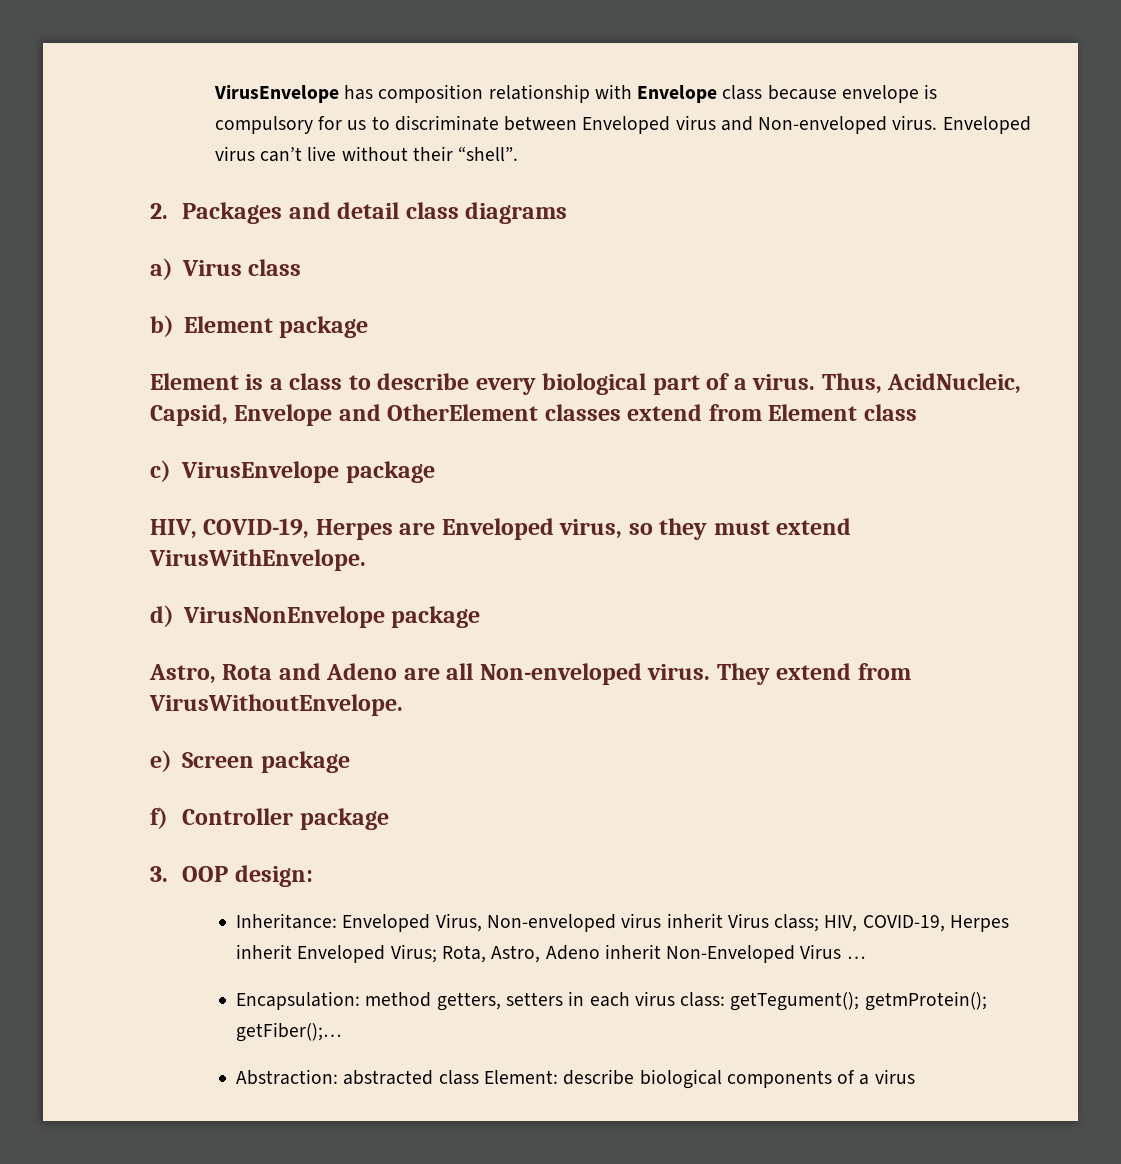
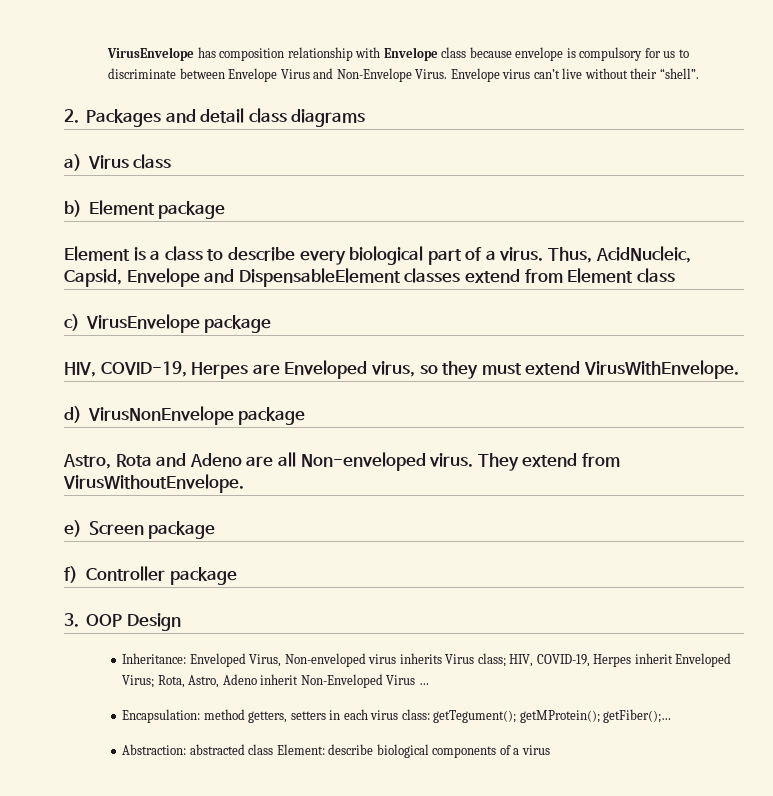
[582,115,1031,134] Enveloped virus and Non-enveloped virus. Enveloped -> [228,68,500,82] Envelope Virus and Non-Envelope Virus. Envelope
[387,404,539,421] OtherElement -> [238,268,401,287] DispensableElement
[234,865,313,887] design: -> [126,613,181,631] Design
[666,913,723,928] inherit -> [399,653,442,664] inherits
[864,991,987,1011] getmProtein(); -> [519,710,600,723] getMProtein();

